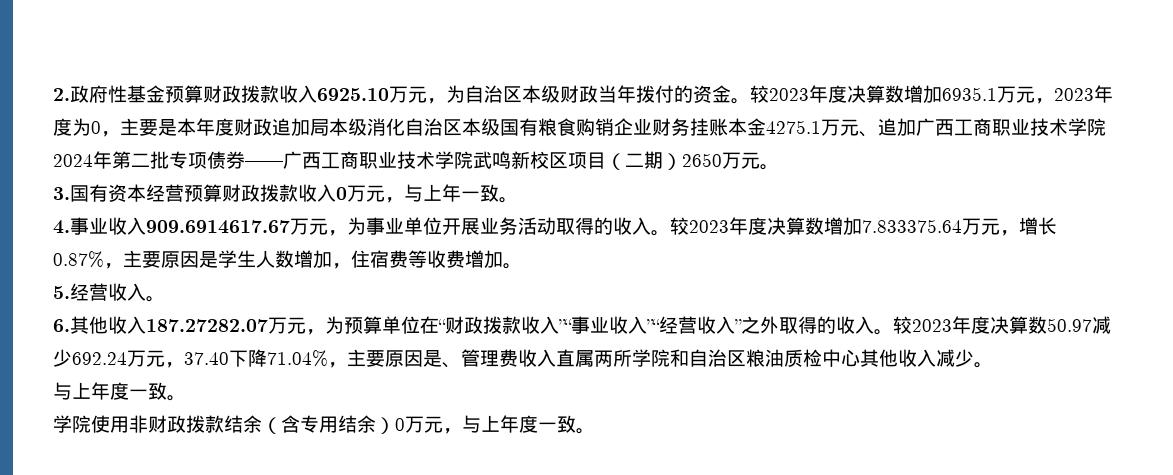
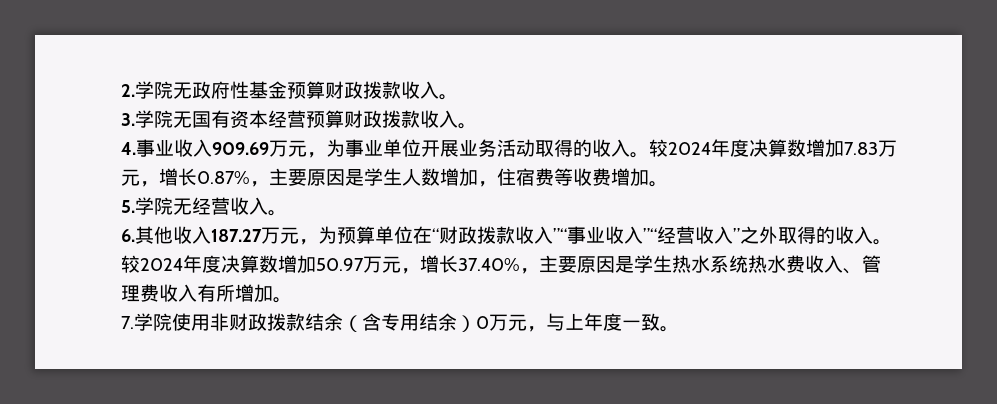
(70, 94) none -> [135,81,192,99] 学院无
[317,85,1113,104] [53,118,1106,137] [53,151,760,170] 6925.10万元，为自治区本级财政当年拨付的资金。较2023年度决算数增加6935.1万元，2023年度为0，主要是本年度财政追加局本级消化自治区本级国有粮食购销企业财务挂账本金4275.1万元、追加广西工商职业技术学院2024年第二批专项债券——广西工商职业技术学院武鸣新校区项目（二期）2650万元 -> (439, 90) none
(70, 193) none -> [135,110,192,128] 学院无
[336,184,499,203] 0万元，与上年一致 -> (458, 119) none
[146,220,290,234] 909.6914617.67 -> [212,142,269,155] 909.69
[689,217,962,235] 2023年度决算数增加7.833375.64 -> [668,139,878,157] 2024年度决算数增加7.83
(70, 292) none -> [135,197,192,215] 学院无
[146,319,268,332] 187.27282.07 -> [211,229,262,242] 187.27
[912,316,1111,334] [53,349,993,368] [53,382,186,401] 2023年度决算数50.97减少692.24万元，37.40下降71.04%，主要原因是、管理费收入直属两所学院和自治区粮油质检中心其他收入减少。 // 与上年度一致。 // -> [140,255,881,274] [121,284,292,303] [121,316,134,329] 2024年度决算数增加50.97万元，增长37.40%，主要原因是学生热水系统热水费收入、管理费收入有所增加。 // 7.

